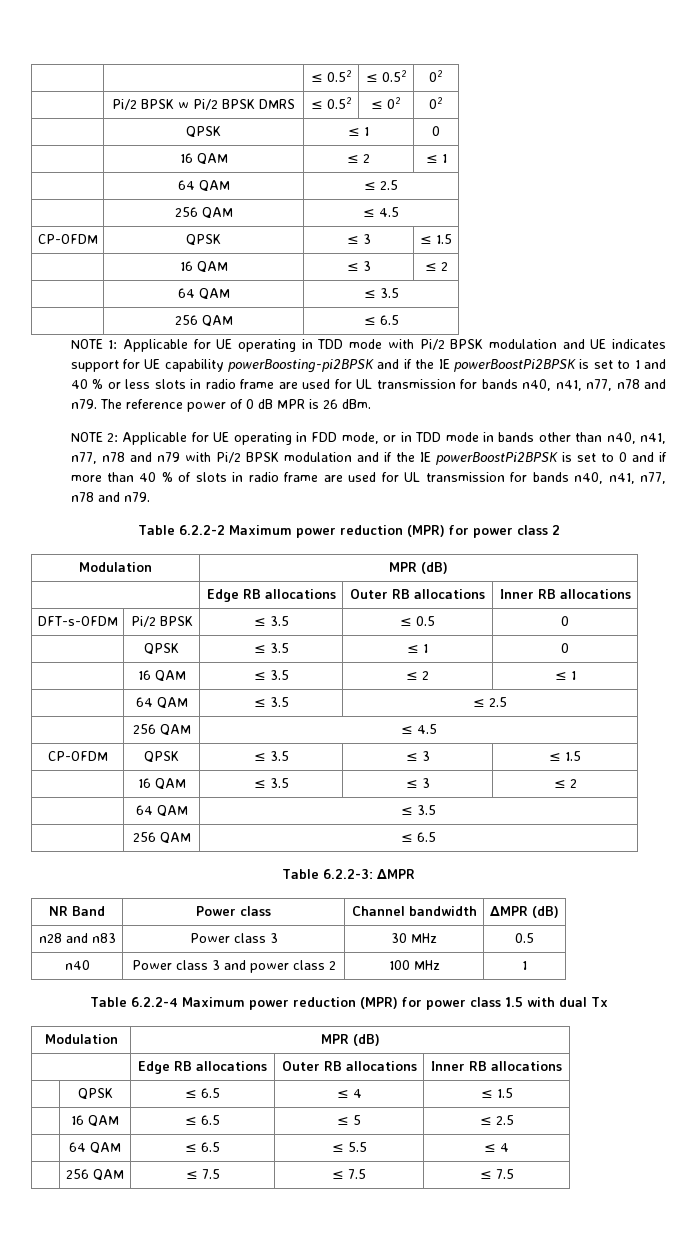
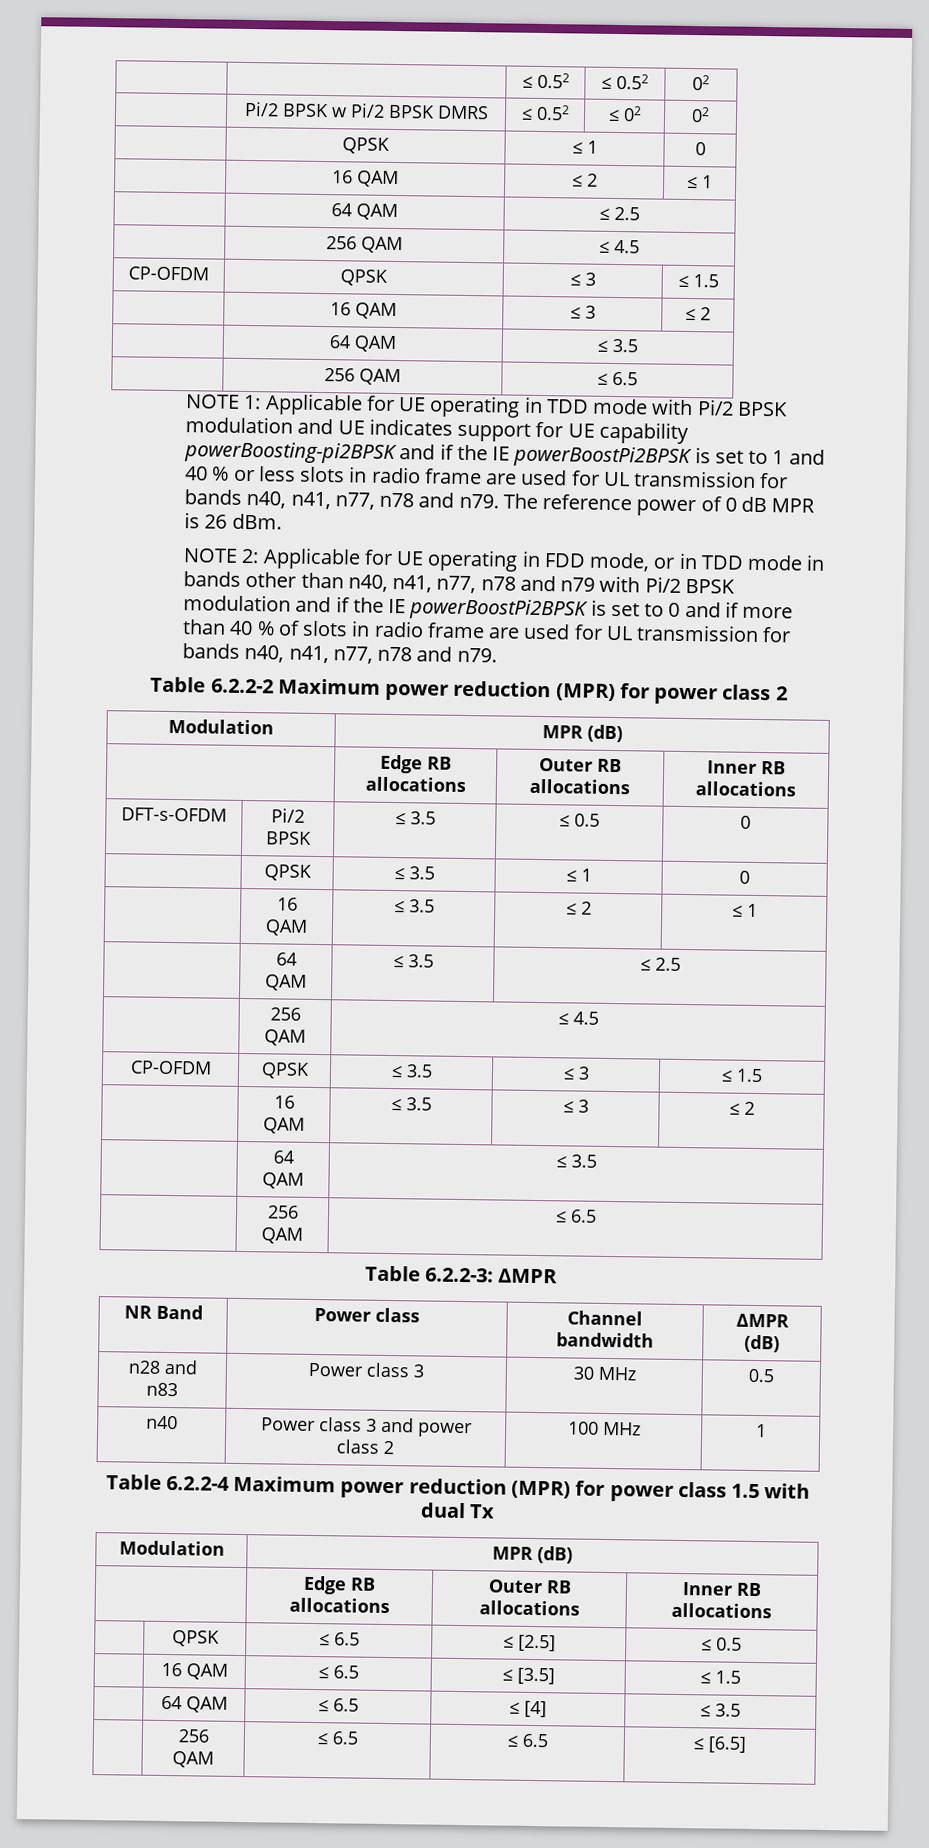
[352,1089,362,1098] [480,1088,513,1098] 4 | ≤ 1.5 -> [517,1634,556,1652] [701,1637,742,1651] [2.5] | ≤ 0.5
[352,1115,361,1125] [479,1115,514,1125] 5 | ≤ 2.5 -> [516,1667,555,1685] [700,1670,741,1684] [3.5] | ≤ 1.5
[347,1142,367,1152] [483,1143,509,1152] [66,1169,124,1181] [185,1169,220,1179] [331,1169,366,1179] [479,1169,514,1179] 5.5 | ≤ 4 // | 256 QAM | ≤ 7.5 | ≤ 7.5 | ≤ 7.5 -> [524,1700,547,1718] [700,1703,741,1717] [177,1729,210,1743] [172,1751,214,1768] [316,1731,358,1745] [506,1733,548,1748] [693,1736,746,1753] [4] | ≤ 3.5 // | 256 QAM | ≤ 6.5 | ≤ 6.5 | ≤ [6.5]

